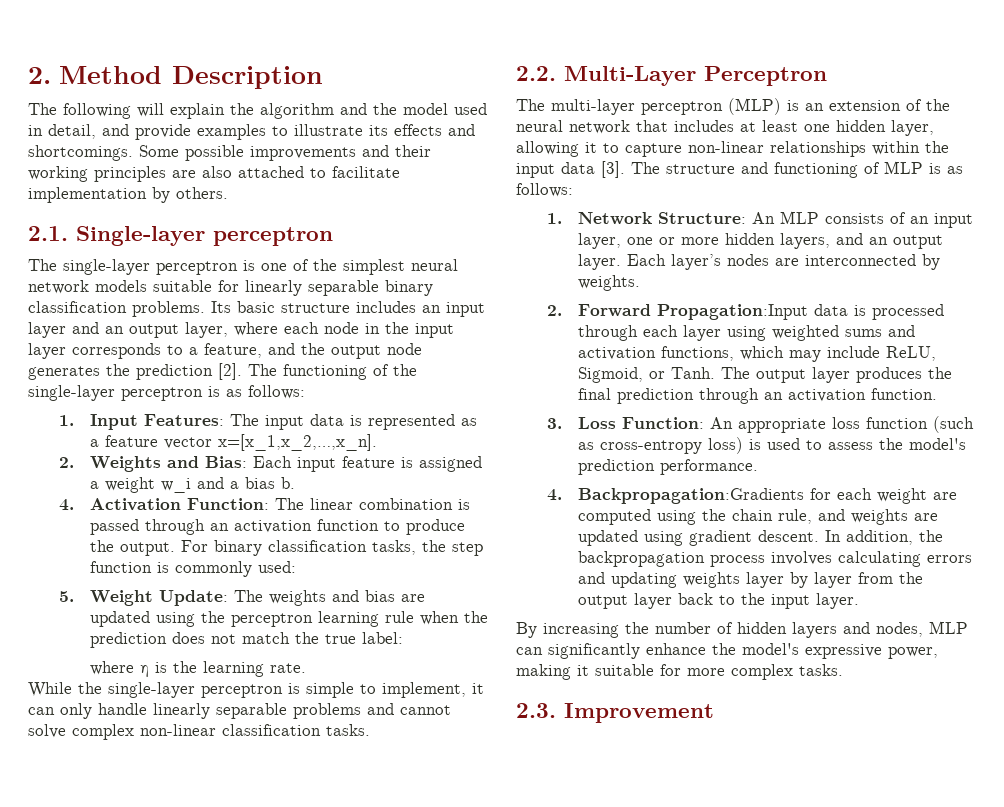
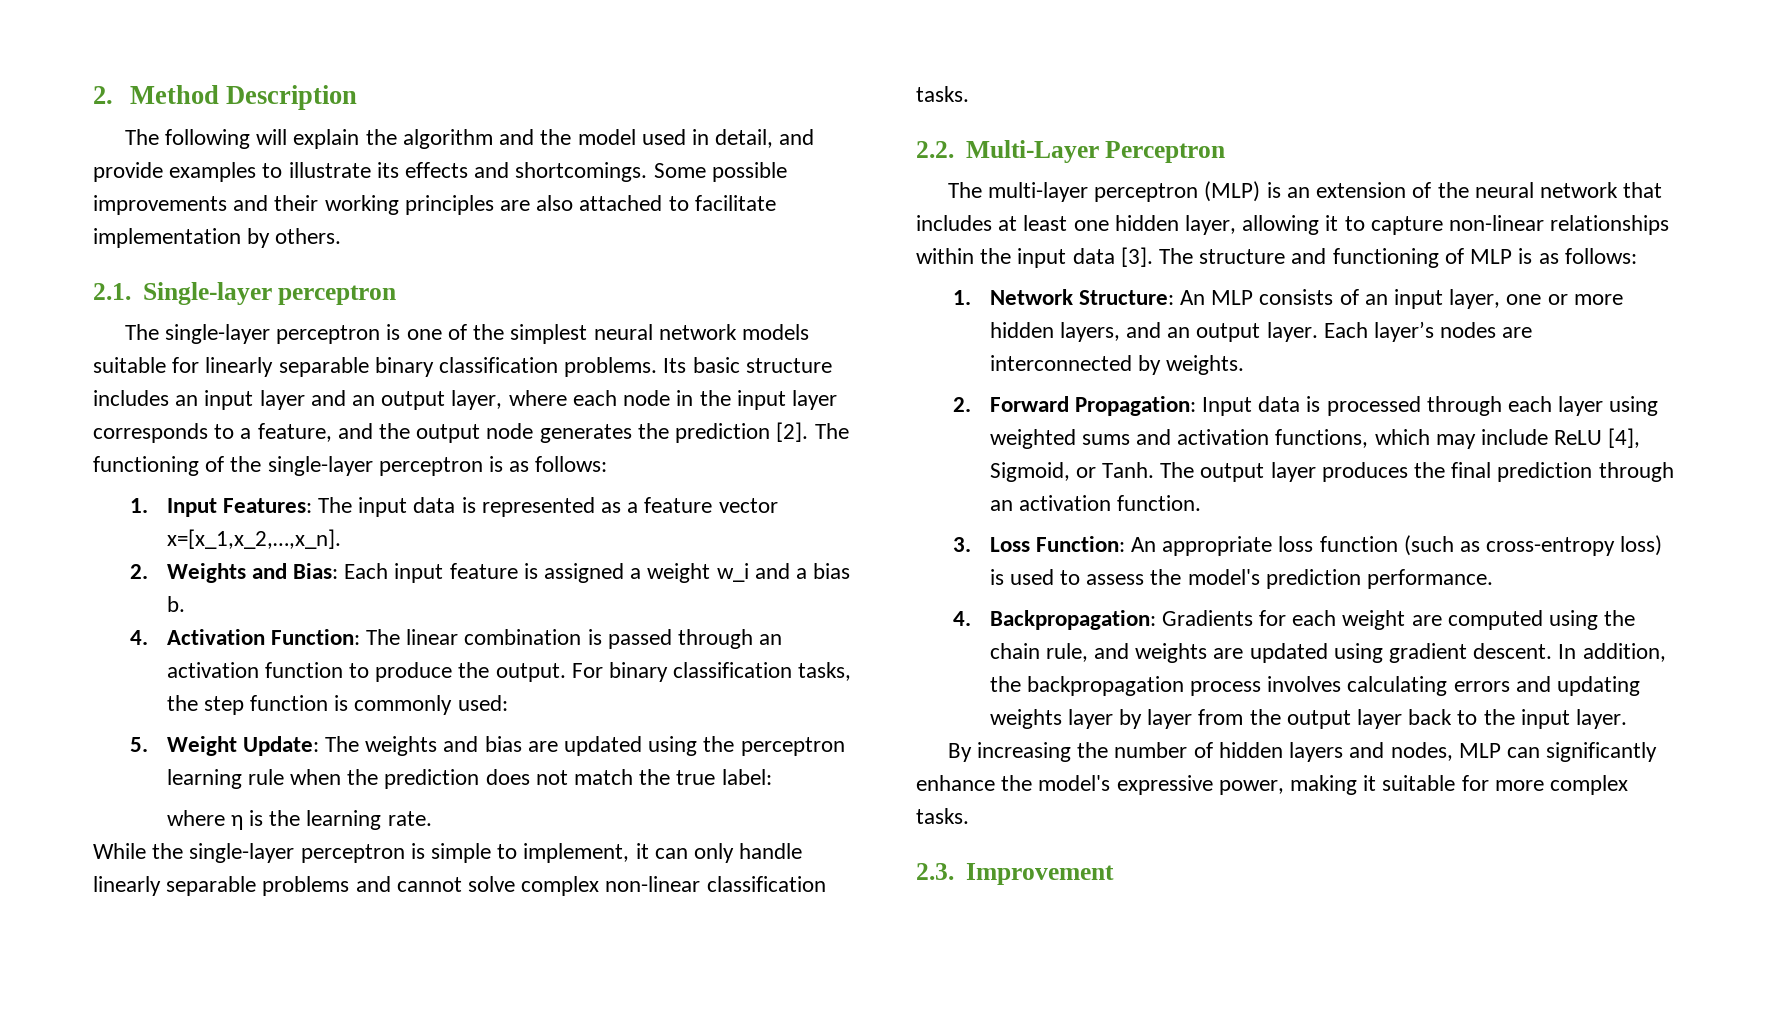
[656,304,808,320] Propagation:Input -> [1074,396,1252,416] Propagation: Input
[885,346,936,361] ReLU, -> [1554,428,1641,448] ReLU [4],
[577,488,804,504] Backpropagation:Gradients -> [989,610,1253,630] Backpropagation: Gradients

